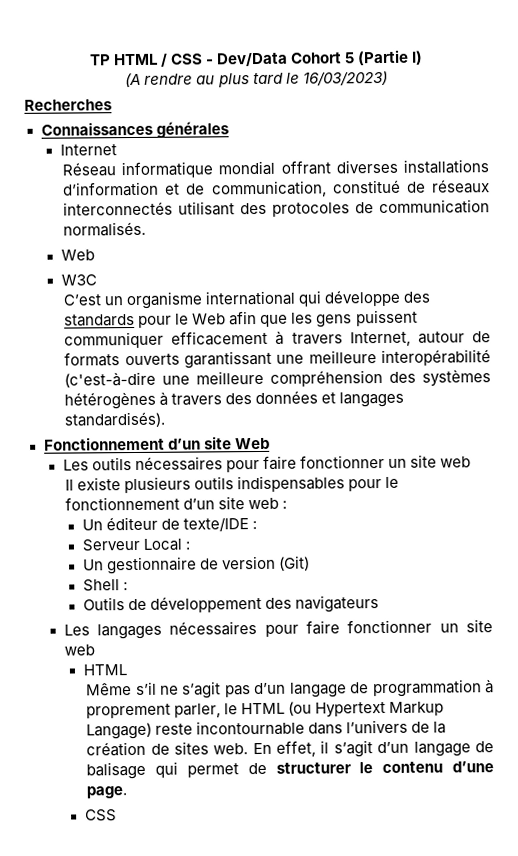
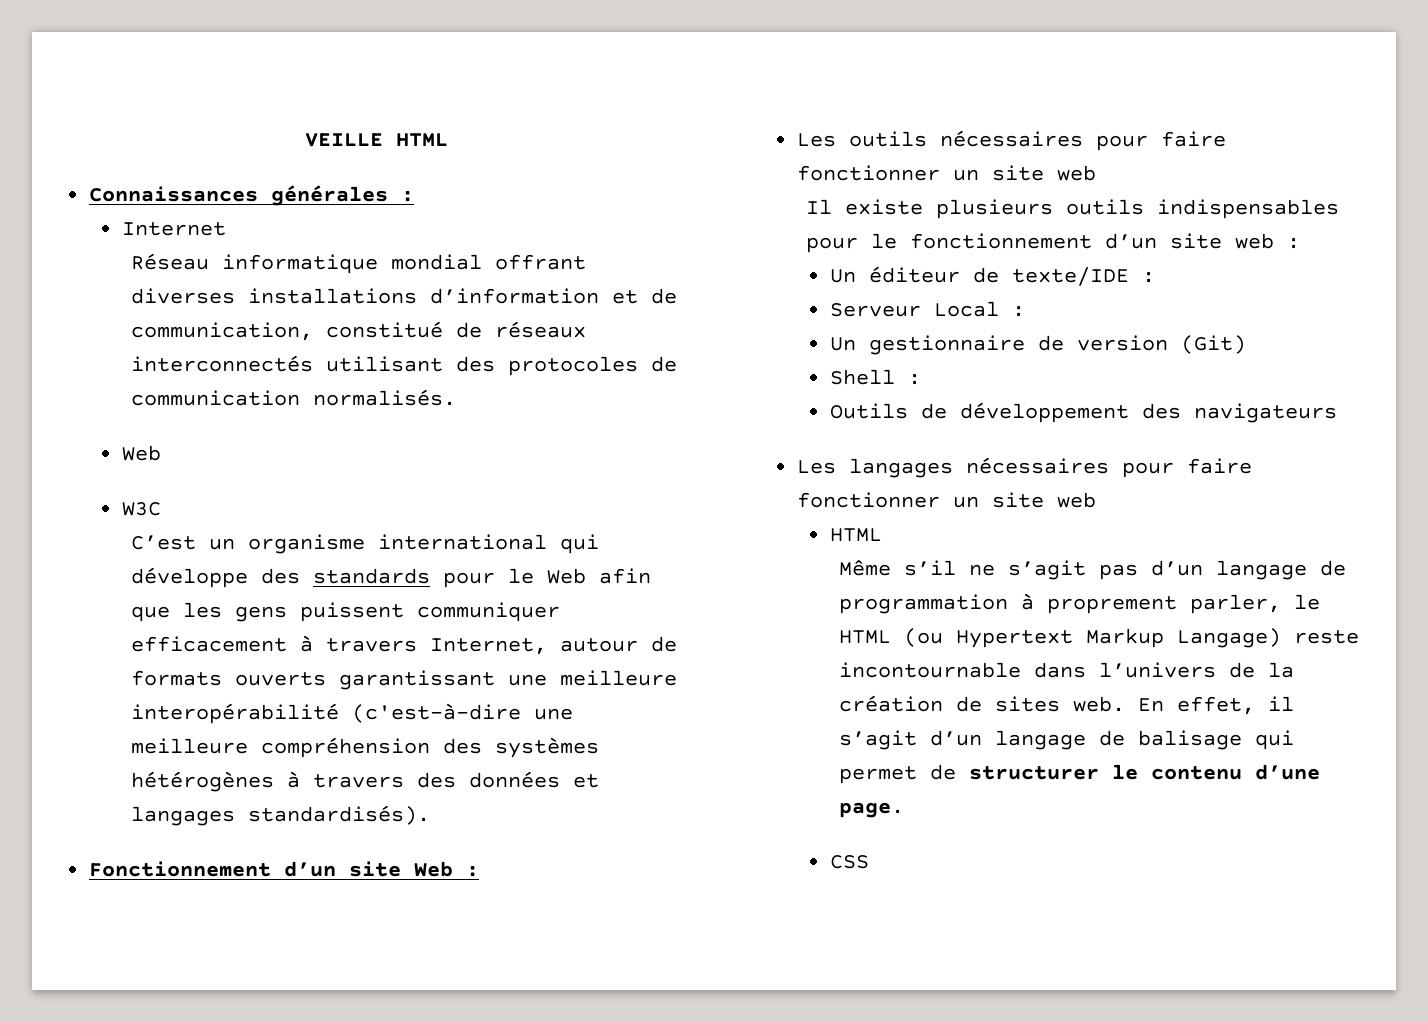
[88,49,424,67] [125,70,388,88] [24,99,112,111] TP HTML / CSS - Dev/Data Cohort 5 (Partie I) // (A rendre au plus tard le 16/03/2023) // Recherches -> [305,133,448,147] VEILLE HTML
(229, 129) none -> [401,190,415,202] :
(270, 443) none -> [466,865,480,877] :

